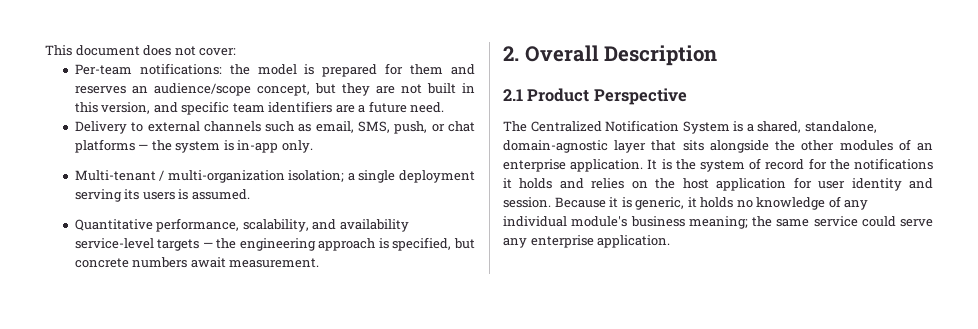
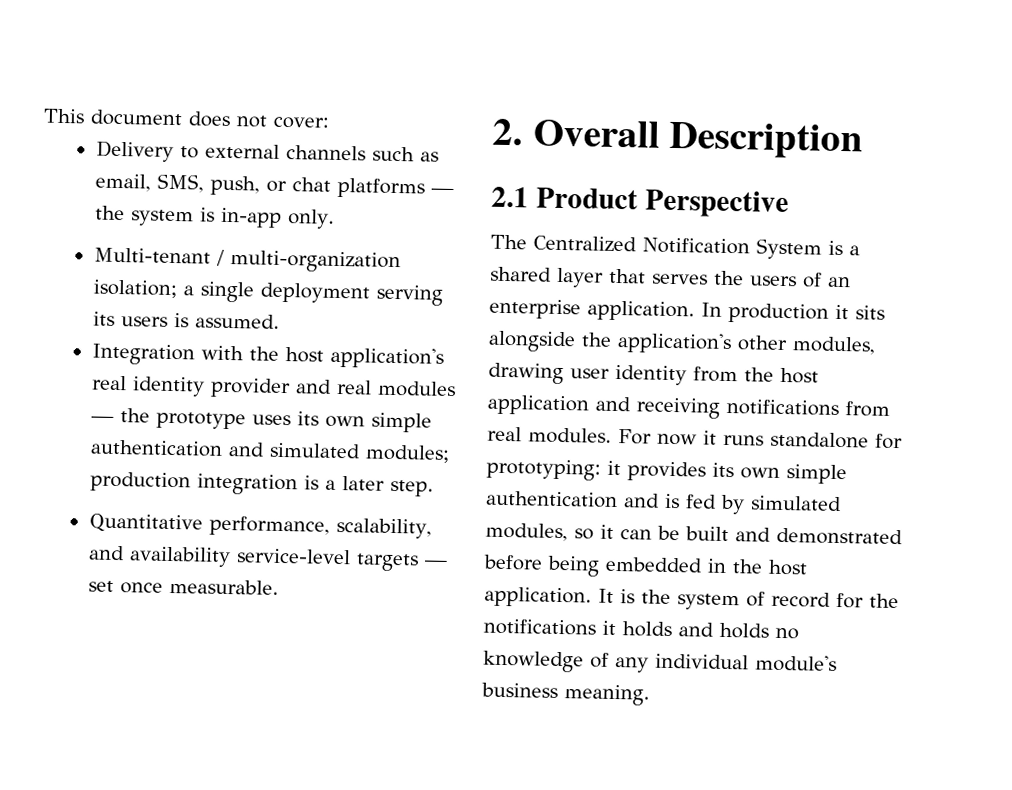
[74,63,476,77] [74,83,475,96] [74,101,445,115] // Per-team notifications: the model is prepared for them and reserves an audience/scope concept, but they are not built in this version, and specific team identifiers are a future need. -> (329, 122) none
(250, 194) none -> [91,343,444,369] [91,375,456,399] [90,408,432,433] [89,439,450,463] [89,471,434,497] // Integration with the host application's real identity provider and real modules — the prototype uses its own simple authentication and simulated modules; production integration is a later step.
[216,237,476,251] [74,257,320,268] the engineering approach is specified, but concrete numbers await measurement. -> [87,578,279,595] set once measurable.
[757,121,877,133] [503,139,933,153] [503,159,566,172] shared, standalone, domain-agnostic layer that sits alongside the other modules of an enterprise -> [490,266,851,288] [489,298,885,324] [488,330,876,355] [488,362,819,386] [487,394,890,419] [487,426,903,450] [486,458,847,485] [486,490,842,515] [485,522,903,546] [483,554,808,577] shared layer that serves the users of an enterprise application. In production it sits alongside the application's other modules, drawing user identity from the host application and receiving notifications from real modules. For now it runs standalone for prototyping: it provides its own simple authentication and is fed by simulated modules, so it can be built and demonstrated before being embedded in the host
[591,177,933,191] [503,197,697,210] relies on the host application for user identity and session. Because it is generic, it -> (714, 629) none
[688,216,933,229] [503,235,671,248] meaning; the same service could serve any enterprise application. -> [564,684,650,706] meaning.

